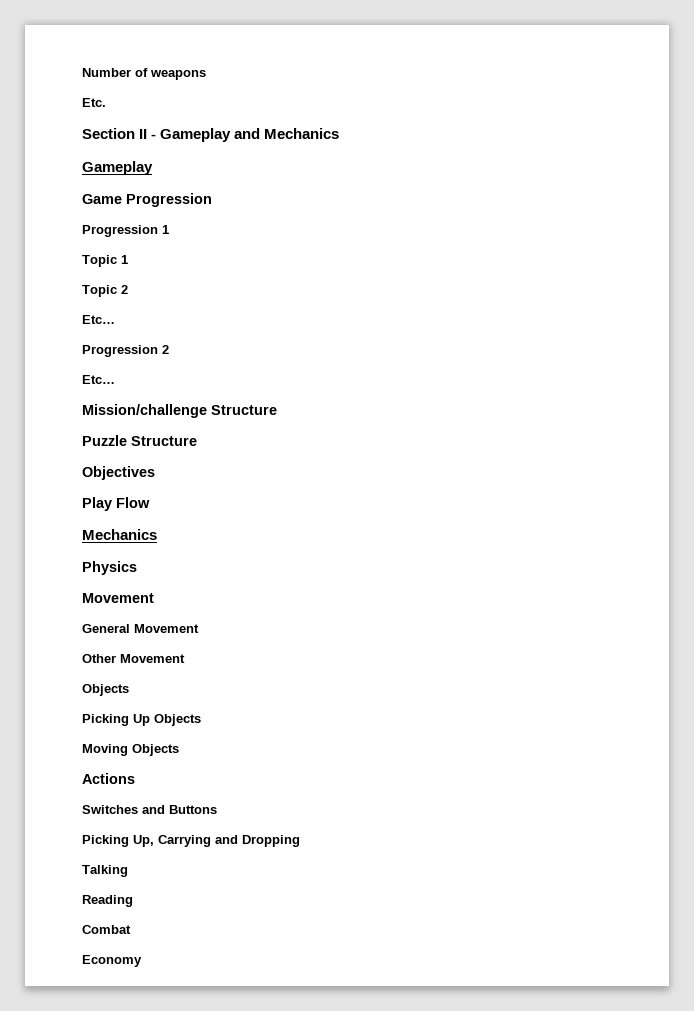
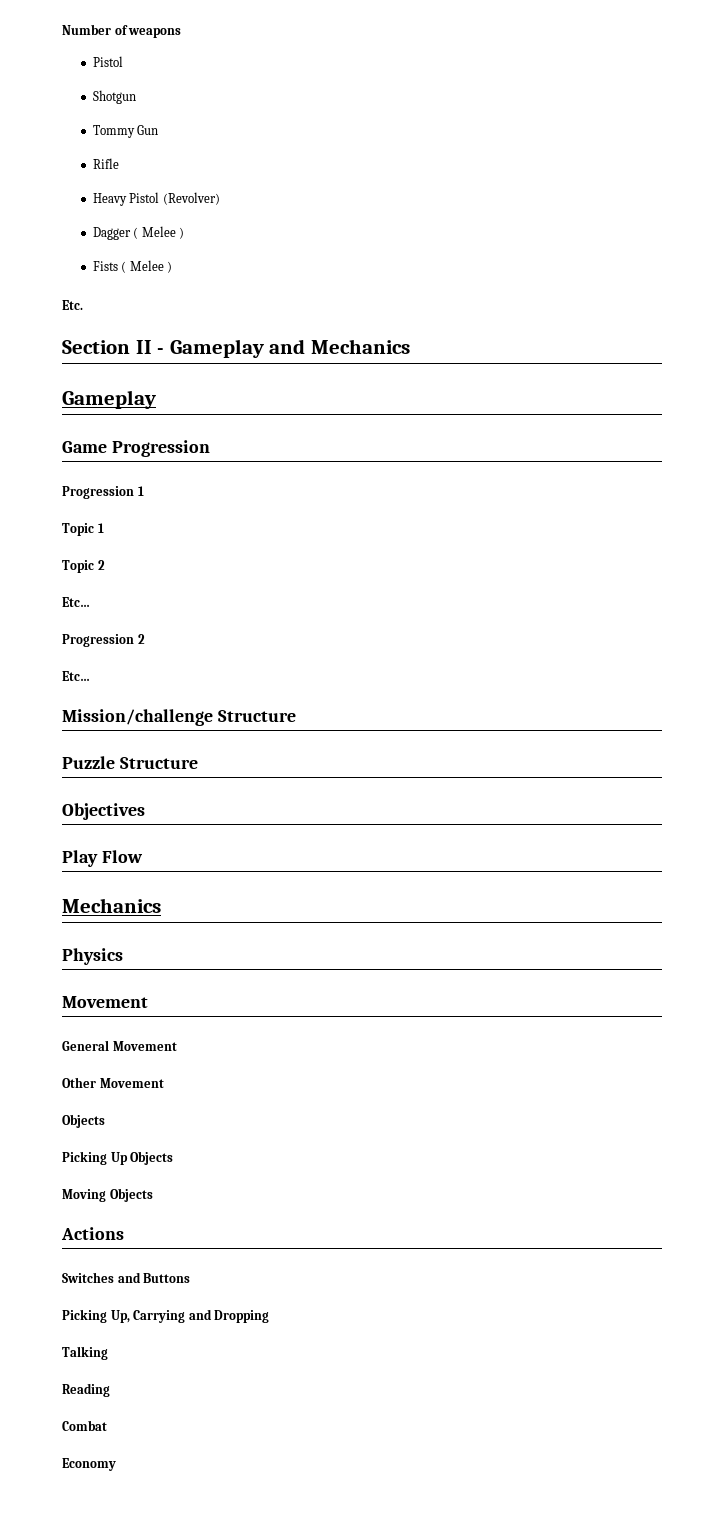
(206, 75) none -> [92,56,123,67] [92,90,136,104] [92,125,159,138] [92,158,119,169] [92,192,220,206] [92,226,185,240] [92,260,173,273] // Pistol // Shotgun // Tommy Gun // Rifle // Heavy Pistol (Revolver) // Dagger ( Melee ) // Fists ( Melee )

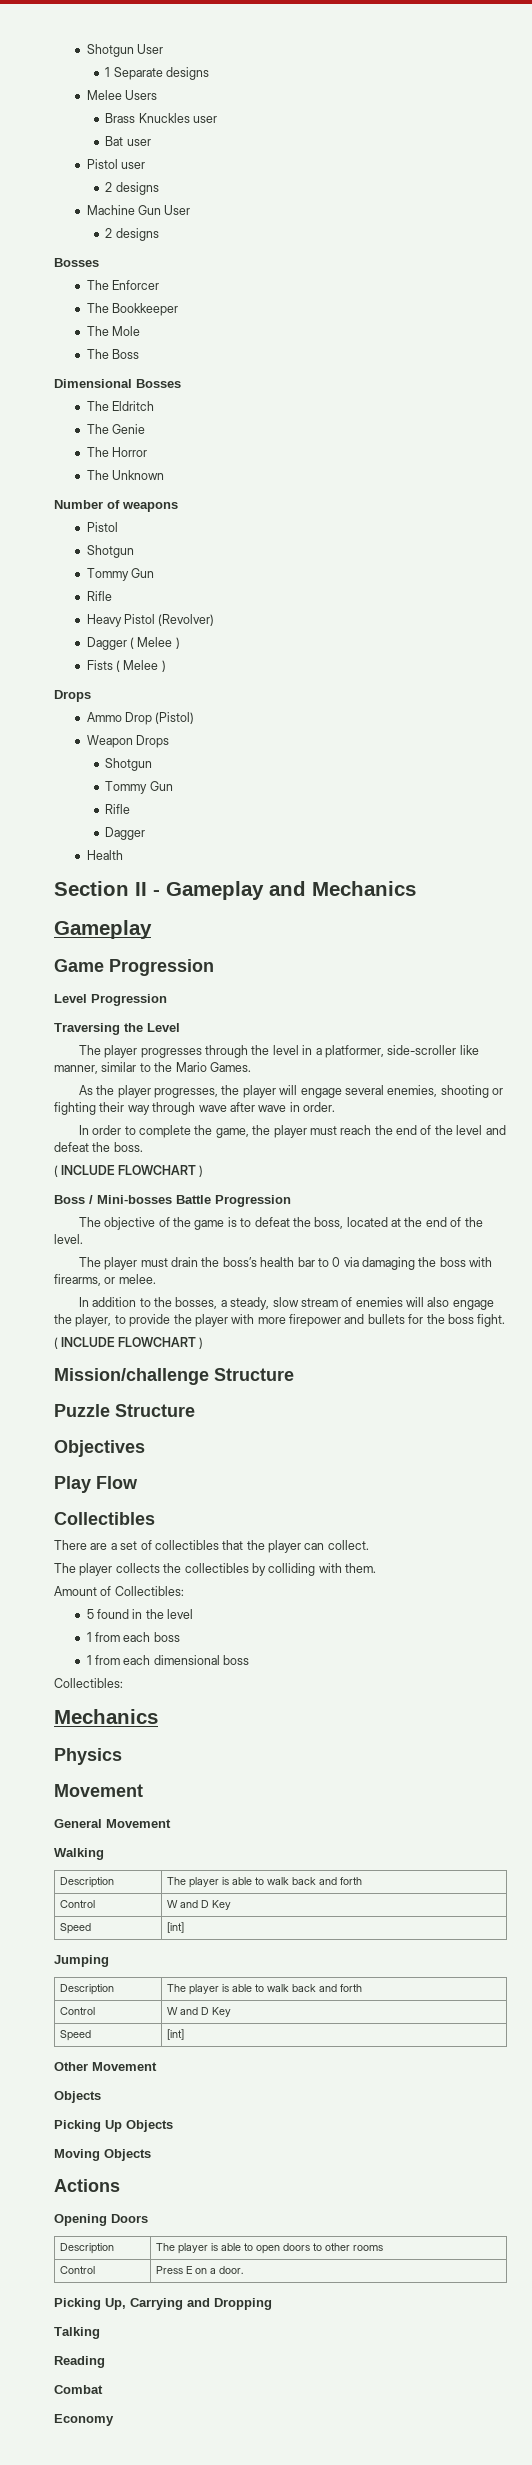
(62, 29) none -> [86,44,163,57] [105,67,210,80] [86,90,157,100] [105,113,218,123] [105,136,151,146] [86,159,145,169] [105,182,159,195] [86,205,191,215] [105,228,159,241] [54,258,99,267] [86,280,159,290] [86,303,178,316] [86,326,140,336] [86,349,139,359] [54,379,181,388] [86,401,154,411] [86,424,145,434] [86,447,147,457] [86,470,164,480] Shotgun User // 1 Separate designs // Melee Users // Brass Knuckles user // Bat user // Pistol user // 2 designs // Machine Gun User // 2 designs // Bosses // The Enforcer // The Bookkeeper // The Mole // The Boss // Dimensional Bosses // The Eldritch // The Genie // The Horror // The Unknown //
[62,300,83,310] Etc. -> [54,690,91,702] [86,712,195,725] [86,735,169,748] [105,758,153,771] [105,781,173,794] [105,804,131,814] [105,827,146,840] [86,850,123,860] Drops // Ammo Drop (Pistol) // Weapon Drops // Shotgun // Tommy Gun // Rifle // Dagger // Health
[62,486,144,499] [62,523,104,536] [62,560,105,573] [62,597,90,607] [62,634,145,647] [62,671,90,681] Progression 1 // Topic 1 // Topic 2 // Etc… // Progression 2 // Etc… -> [54,994,167,1006] [54,1023,180,1035] [78,1045,479,1058] [54,1062,251,1074] [78,1085,504,1098] [54,1102,335,1115] [78,1125,506,1138] [54,1142,143,1152] [54,1165,204,1177] [54,1195,291,1207] [78,1217,483,1230] [54,1234,83,1244] [78,1257,493,1270] [54,1274,156,1286] [78,1297,494,1310] [54,1314,506,1327] [54,1337,204,1349] Level Progression // Traversing the Level // The player progresses through the level in a platformer, side-scroller like manner, similar to the Mario Games. // As the player progresses, the player will engage several enemies, shooting or fighting their way through wave after wave in order. // In order to complete the game, the player must reach the end of the level and defeat the boss. // ( INCLUDE FLOWCHART ) // Boss / Mini-bosses Battle Progression // The objective of the game is to defeat the boss, located at the end of the level. // The player must drain the boss’s health bar to 0 via damaging the boss with firearms, or melee. // In addition to the bosses, a steady, slow stream of enemies will also engage the player, to provide the player with more firepower and bullets for the boss fight. // ( INCLUDE FLOWCHART )
(143, 856) none -> [54,1512,155,1525] [54,1540,369,1553] [54,1563,376,1576] [54,1586,184,1596] [86,1609,194,1619] [86,1632,180,1642] [86,1655,250,1665] [54,1678,123,1688] // Collectibles // There are a set of collectibles that the player can collect. // The player collects the collectibles by colliding with them. // Amount of Collectibles: // 5 found in the level // 1 from each boss // 1 from each dimensional boss // Collectibles:
(177, 1046) none -> [54,1848,104,1860] [59,1877,114,1888] [166,1877,362,1888] [59,1900,95,1908] [166,1900,231,1910] [59,1923,91,1934] [166,1922,184,1933] [54,1955,109,1967] [59,1984,114,1995] [166,1984,362,1995] [59,2007,95,2015] [166,2007,231,2017] [59,2030,91,2041] [166,2029,184,2040] // Walking // Description | The player is able to walk back and forth // Control | W and D Key // Speed | [int] // Jumping // Description | The player is able to walk back and forth // Control | W and D Key // Speed | [int]
[62,1272,191,1283] Switches and Buttons -> [54,2214,148,2226] [59,2243,114,2254] [155,2243,383,2254] [59,2266,95,2274] [155,2266,243,2274] Opening Doors // Description | The player is able to open doors to other rooms // Control | Press E on a door.

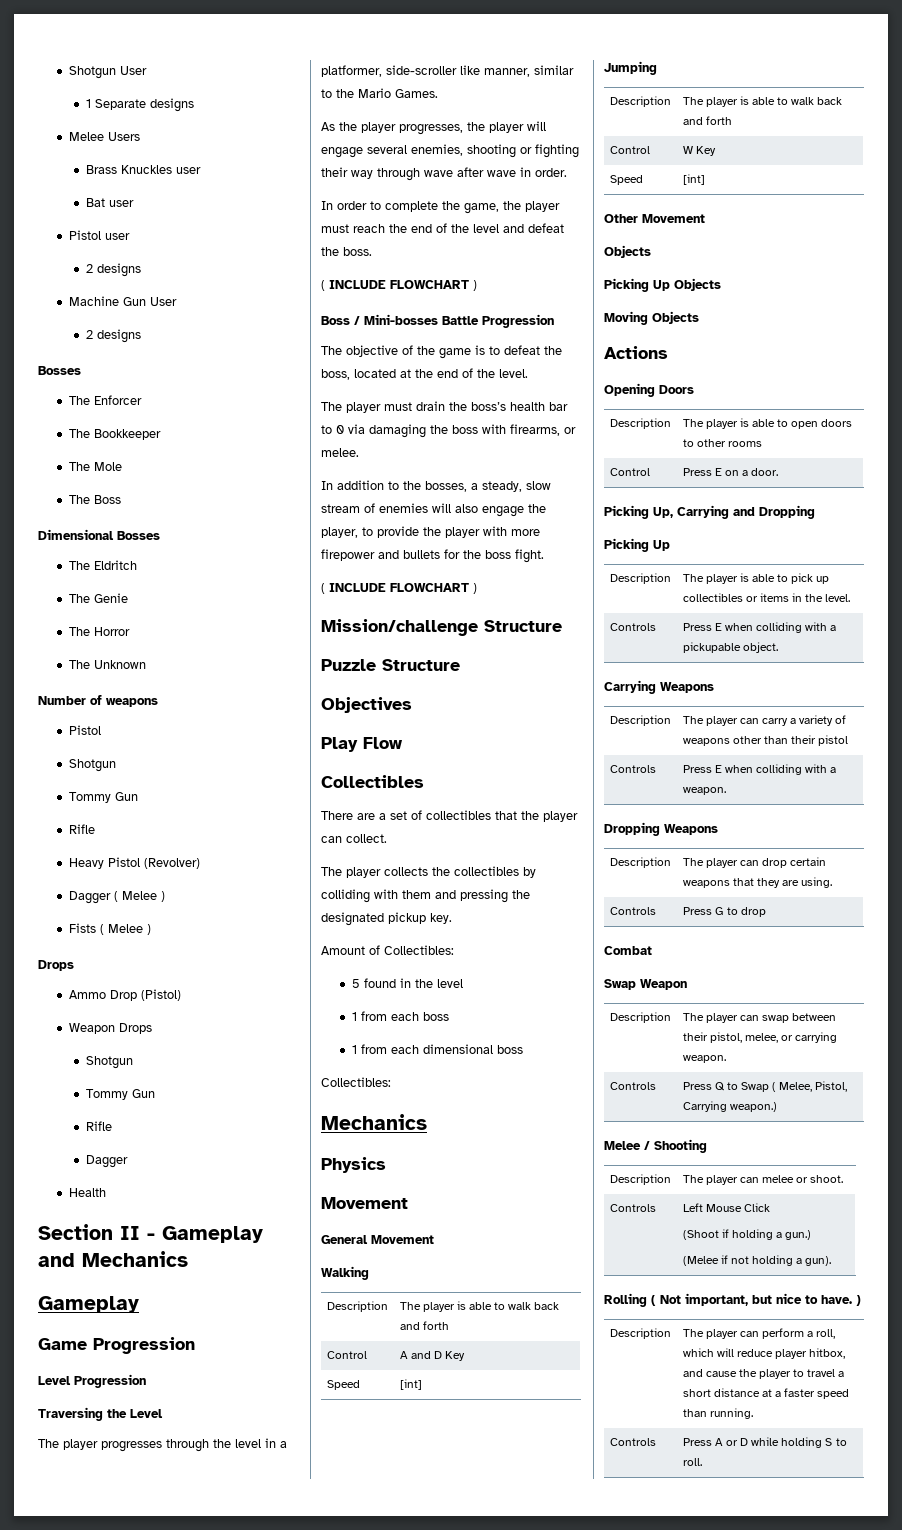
[345,1563,376,1573] them. -> [402,889,530,903] [321,912,452,926] them and pressing the designated pickup key.
[166,1900,178,1908] W -> [399,1351,408,1359] A
[179,2007,209,2015] and D -> (693, 150) none
[54,2327,100,2339] [54,2356,105,2368] [54,2385,103,2394] [54,2414,114,2426] Talking // Reading // Combat // Economy -> [604,538,670,552] [609,573,671,584] [682,573,830,584] [682,593,851,602] [609,623,656,631] [682,622,837,633] [682,642,778,653] [604,680,714,694] [609,715,671,726] [682,715,847,726] [682,735,849,746] [609,765,656,773] [682,764,837,775] [682,787,726,795] [604,822,718,836] [609,857,671,868] [682,857,827,868] [682,877,833,888] [609,907,656,915] [682,907,767,917] [604,946,652,955] [604,979,687,990] [609,1012,671,1023] [682,1013,837,1023] [682,1032,838,1043] [682,1055,726,1063] [609,1082,656,1090] [682,1081,848,1092] [682,1101,777,1112] [604,1139,707,1153] [609,1174,671,1185] [682,1175,844,1185] [609,1204,656,1212] [682,1203,771,1212] [682,1229,812,1240] [682,1255,832,1266] [604,1293,861,1307] [609,1328,671,1339] [682,1328,836,1339] [682,1348,846,1359] [682,1369,845,1379] [682,1388,850,1399] [682,1408,753,1419] [609,1438,656,1446] [682,1437,847,1448] [682,1458,702,1466] Picking Up // Description | The player is able to pick up collectibles or items in the level. // Controls | Press E when colliding with a pickupable object. // Carrying Weapons // Description | The player can carry a variety of weapons other than their pistol // Controls | Press E when colliding with a weapon. // Dropping Weapons // Description | The player can drop certain weapons that they are using. // Controls | Press G to drop // Combat // Swap Weapon // Description | The player can swap between their pistol, melee, or carrying weapon. // Controls | Press Q to Swap ( Melee, Pistol, Carrying weapon.) // Melee / Shooting // Description | The player can melee or shoot. // Controls | Left Mouse Click // (Shoot if holding a gun.) // (Melee if not holding a gun). // Rolling ( Not important, but nice to have. ) // Description | The player can perform a roll, which will reduce player hitbox, and cause the player to travel a short distance at a faster speed than running. // Controls | Press A or D while holding S to roll.

